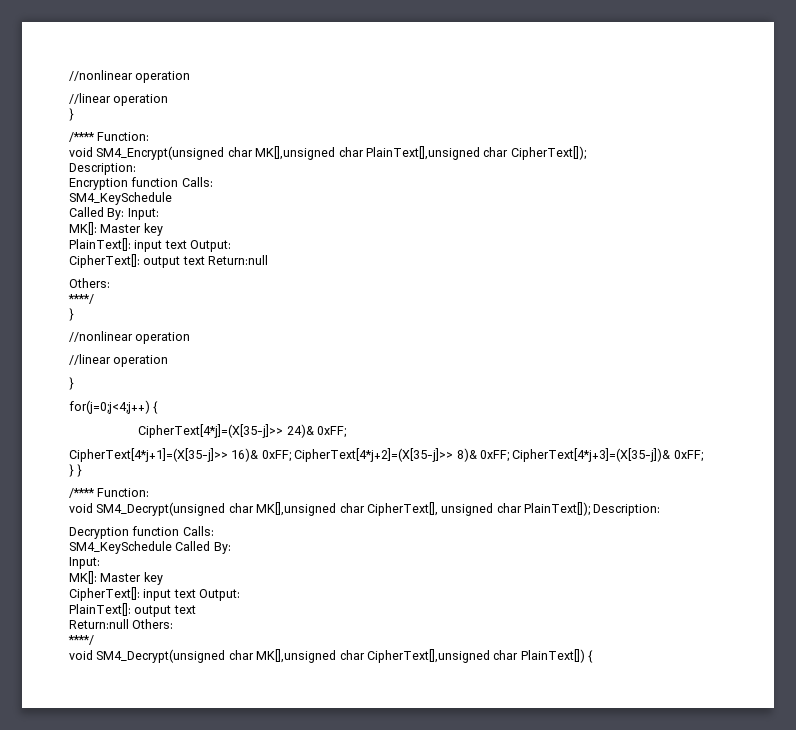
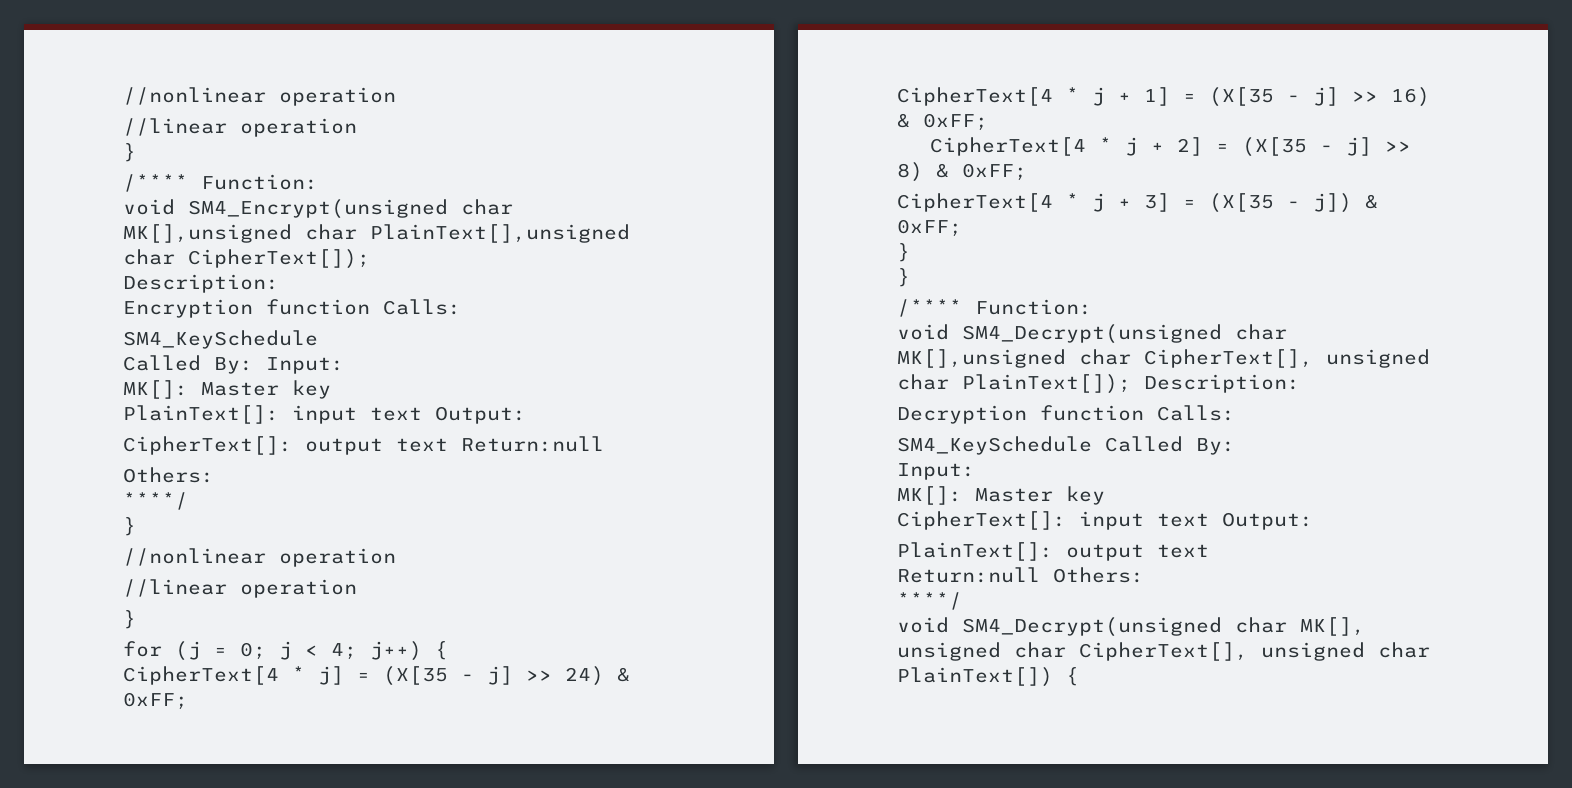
[69,400,159,414] [138,424,346,438] [69,448,671,462] for(j=0;j<4;j++) { // CipherText[4*j]=(X[35-j]>> 24)& 0xFF; // CipherText[4*j+1]=(X[35-j]>> 16)& 0xFF; CipherText[4*j+2]=(X[35-j]>> 8)& 0xFF; CipherText[4*j+3]=(X[35-j])& -> [123,641,448,661] [123,666,630,686] [123,692,188,710] [897,87,1430,107] [897,113,988,131] [929,137,1411,157] [897,162,1027,182] [897,193,1378,213] for (j = 0; j < 4; j++) { // CipherText[4 * j] = (X[35 - j] >> 24) & 0xFF; // CipherText[4 * j + 1] = (X[35 - j] >> 16) & 0xFF; // CipherText[4 * j + 2] = (X[35 - j] >> 8) & 0xFF; // CipherText[4 * j + 3] = (X[35 - j]) &
(74, 470) none -> (910, 252) //
[256,649,490,663] MK[],unsigned char CipherText[],unsigned -> [1300,617,1365,636] [897,642,1365,661] MK[], unsigned char CipherText[], unsigned

